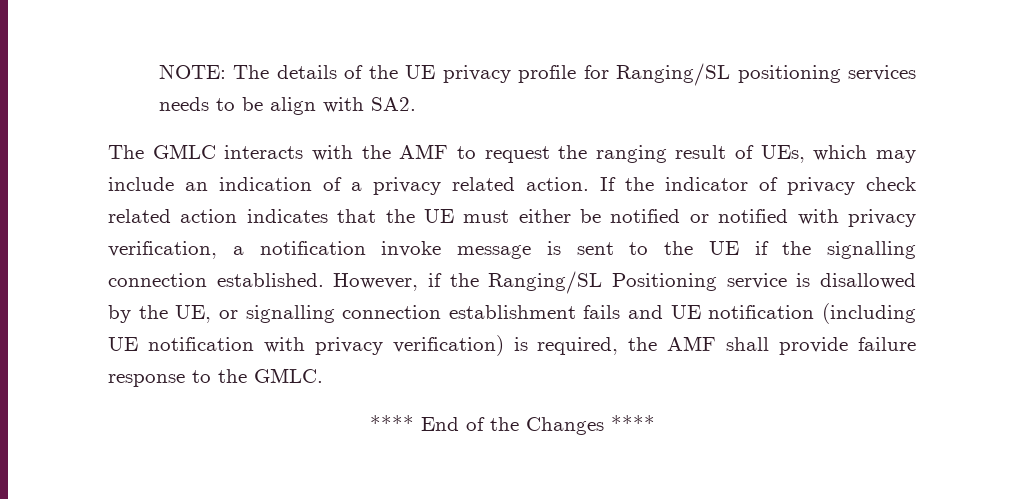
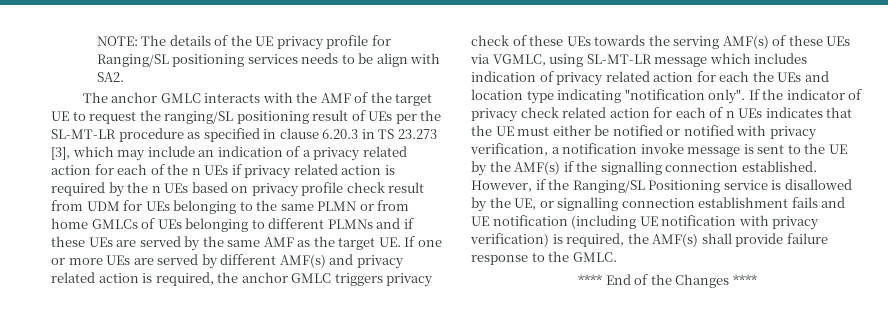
(144, 152) none -> [111,92,158,103] anchor
[456,145,805,163] to request the ranging result of UEs, -> [354,92,433,106] [51,110,442,124] [51,128,437,142] [51,147,70,160] of the target UE to request the ranging/SL positioning result of UEs per the SL-MT-LR procedure as specified in clause 6.20.3 in TS 23.273 [3],
[526,177,589,191] action. -> [51,164,395,179] [51,182,425,197] [51,200,410,214] [51,218,414,232] [51,236,442,251] [51,254,404,269] [51,272,434,287] [471,35,851,49] [470,53,808,67] [471,71,829,86] [471,89,746,104] action for each of the n UEs if privacy related action is required by the n UEs based on privacy profile check result from UDM for UEs belonging to the same PLMN or from home GMLCs of UEs belonging to different PLMNs and if these UEs are served by the same AMF as the target UE. If one or more UEs are served by different AMF(s) and privacy related action is required, the anchor GMLC triggers privacy check of these UEs towards the serving AMF(s) of these UEs via VGMLC, using SL-MT-LR message which includes indication of privacy related action for each the UEs and location type indicating "notification only".
(238, 216) none -> [653,107,763,118] for each of n UEs
(739, 248) none -> [471,161,561,176] by the AMF(s)
[667,336,717,351] AMF -> [652,233,699,247] AMF(s)

